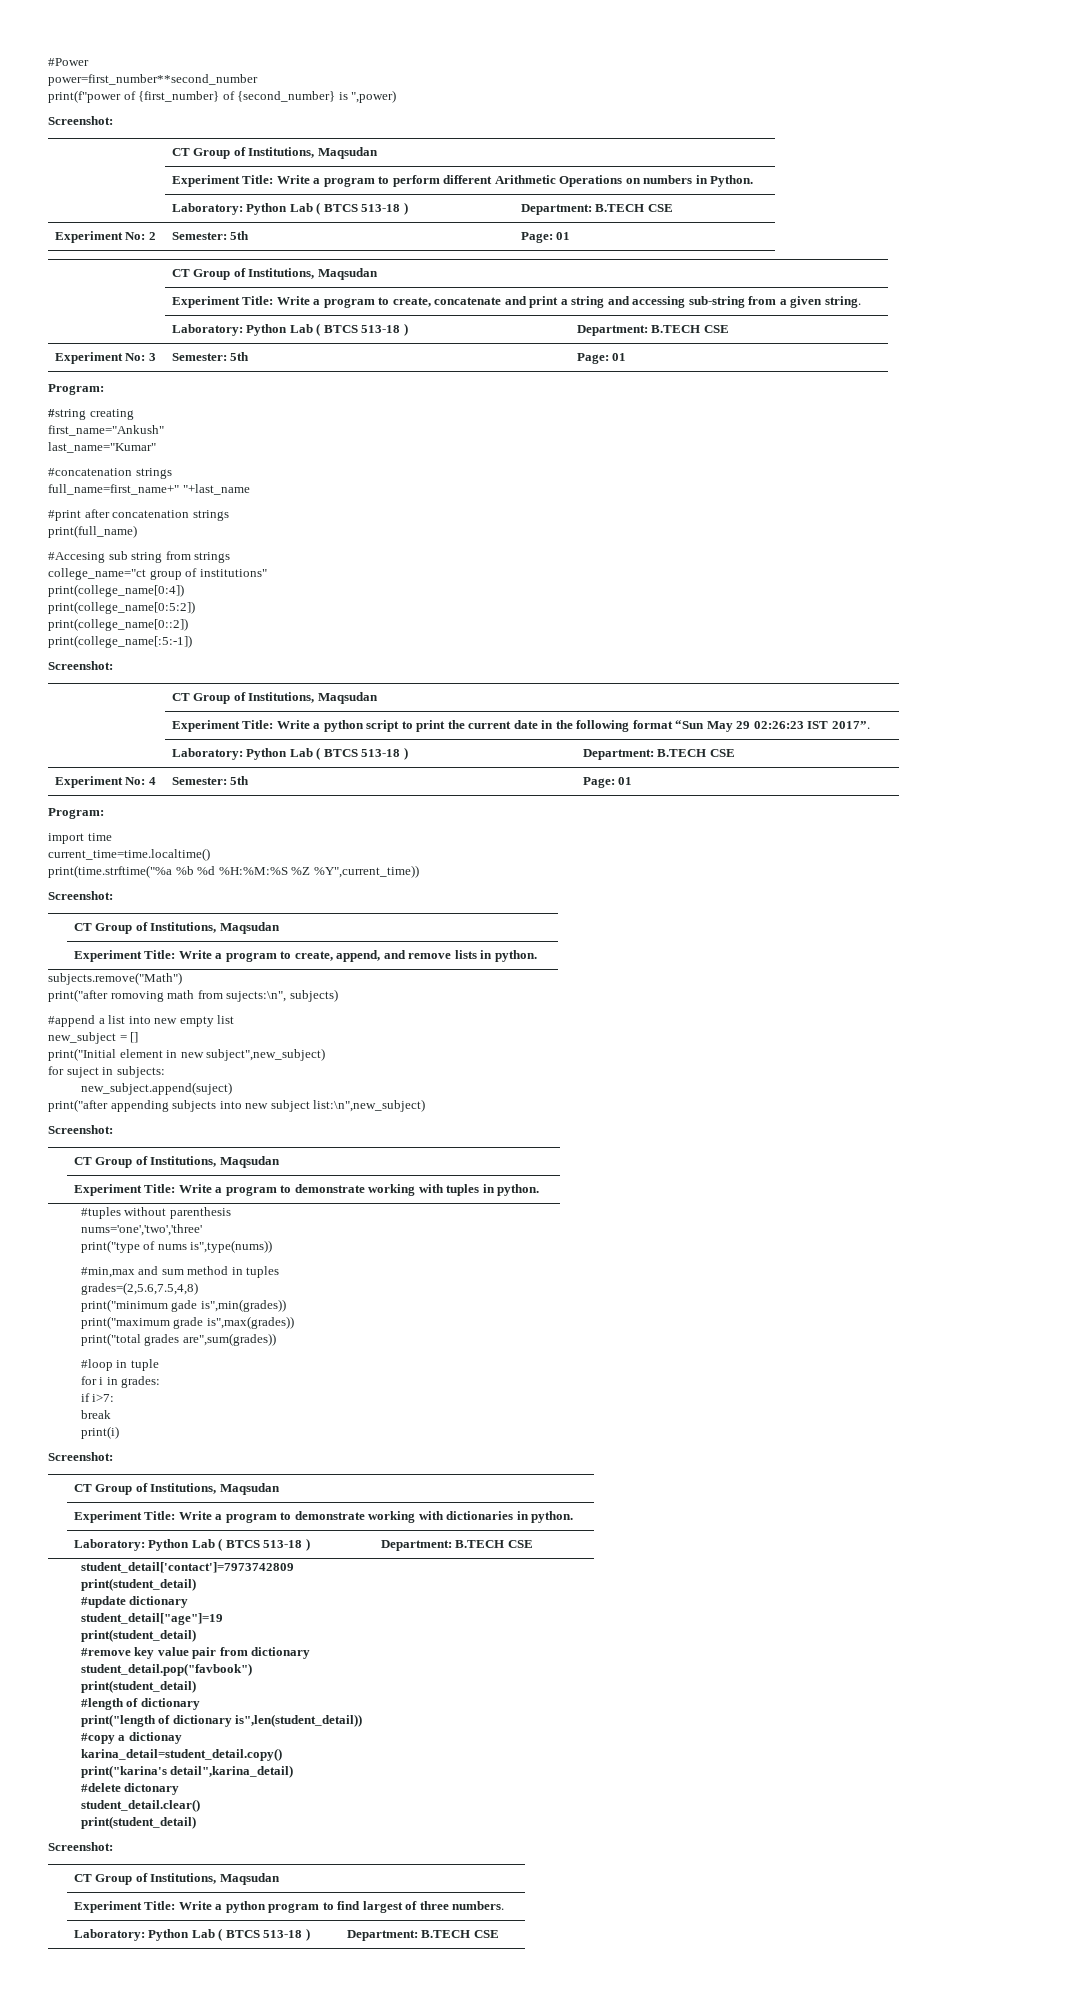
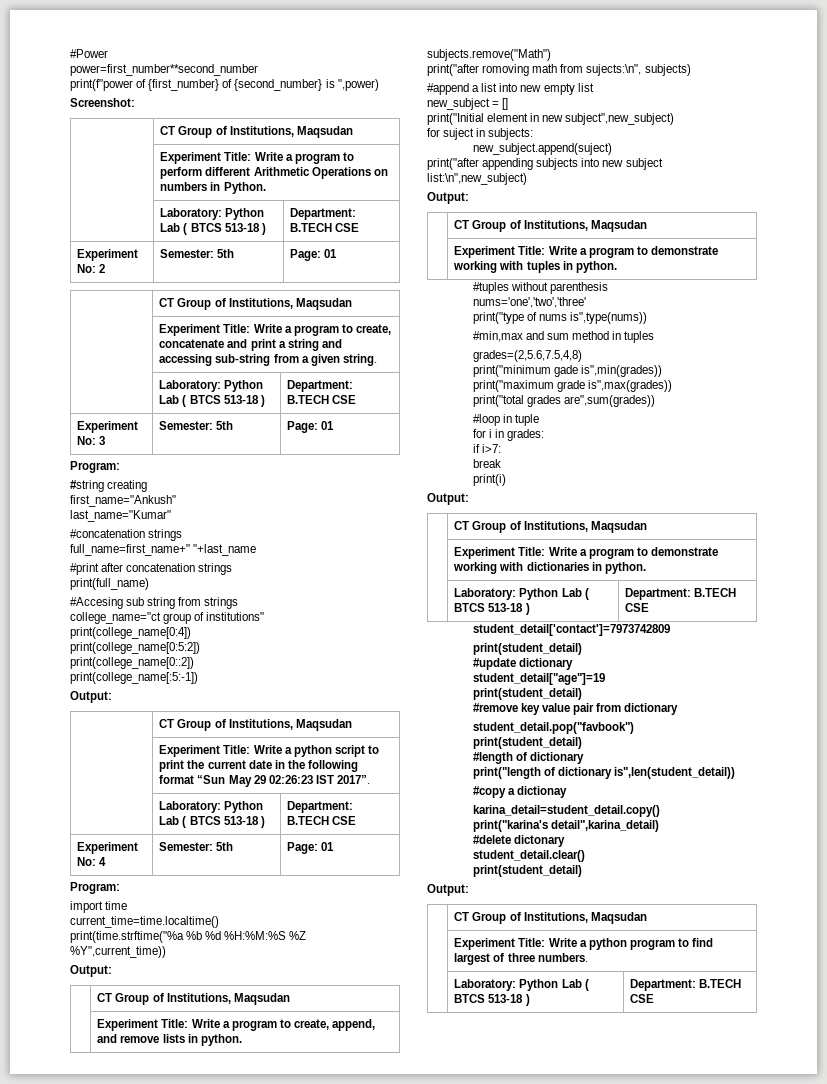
[48,661,113,670] Screenshot: -> [70,691,112,703] Output:
[48,891,113,900] Screenshot: -> [70,965,112,977] Output:
[48,1125,113,1134] Screenshot: -> [427,192,469,204] Output:
[48,1452,113,1461] Screenshot: -> [427,493,469,505] Output:
[48,1842,113,1851] Screenshot: -> [427,884,469,896] Output:

